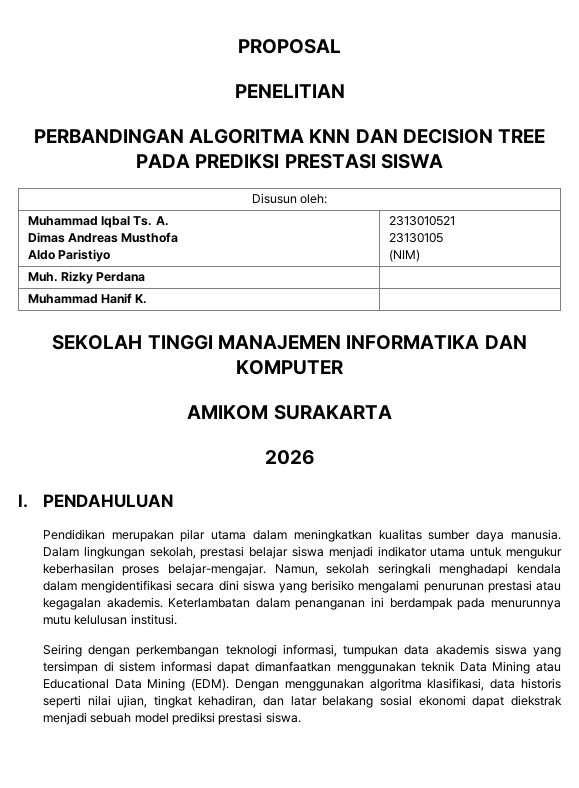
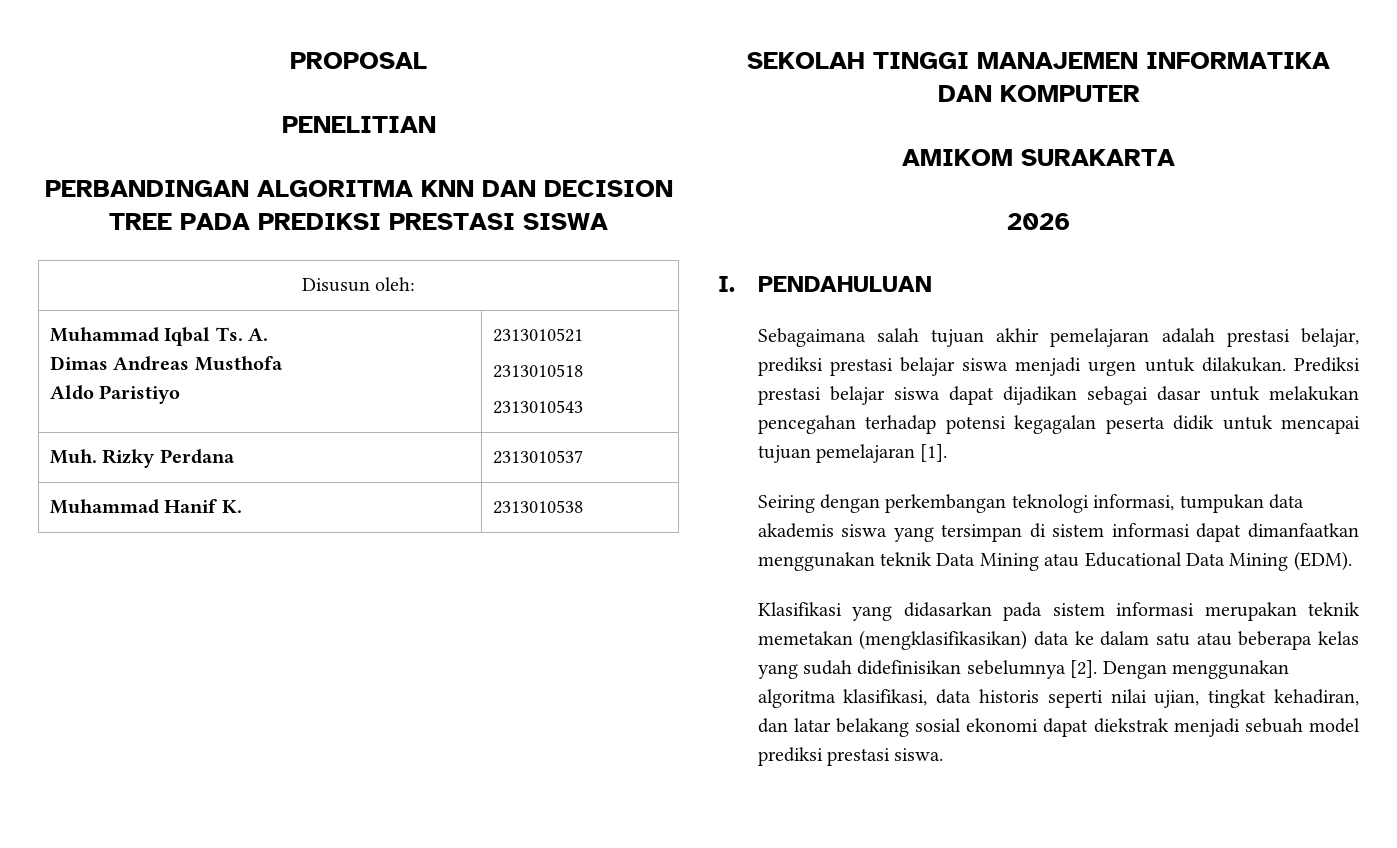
[388,233,443,243] [388,249,420,262] 23130105 // (NIM) -> [492,364,583,378] [492,400,583,414] 2313010518 // 2313010543
(146, 277) none -> [492,450,583,464] 2313010537
(148, 299) none -> [492,500,583,514] 2313010538
[42,529,561,542] [42,546,562,559] [42,563,561,576] [42,580,561,593] [42,597,561,610] [42,614,177,625] Pendidikan merupakan pilar utama dalam meningkatkan kualitas sumber daya manusia. Dalam lingkungan sekolah, prestasi belajar siswa menjadi indikator utama untuk mengukur keberhasilan proses belajar-mengajar. Namun, sekolah seringkali menghadapi kendala dalam mengidentifikasi secara dini siswa yang berisiko mengalami penurunan prestasi atau kegagalan akademis. Keterlambatan dalam penanganan ini berdampak pada menurunnya mutu kelulusan institusi. -> [757,328,1359,347] [757,357,1360,376] [757,386,1359,405] [757,415,1360,434] [757,444,948,463] Sebagaimana salah tujuan akhir pemelajaran adalah prestasi belajar, prediksi prestasi belajar siswa menjadi urgen untuk dilakukan. Prediksi prestasi belajar siswa dapat dijadikan sebagai dasar untuk melakukan pencegahan terhadap potensi kegagalan peserta didik untuk mencapai tujuan pemelajaran [1].
(230, 684) none -> [757,602,1360,621] [757,630,1359,650] [757,660,1098,679] // Klasifikasi yang didasarkan pada sistem informasi merupakan teknik memetakan (mengklasifikasikan) data ke dalam satu atau beberapa kelas yang sudah didefinisikan sebelumnya [2].

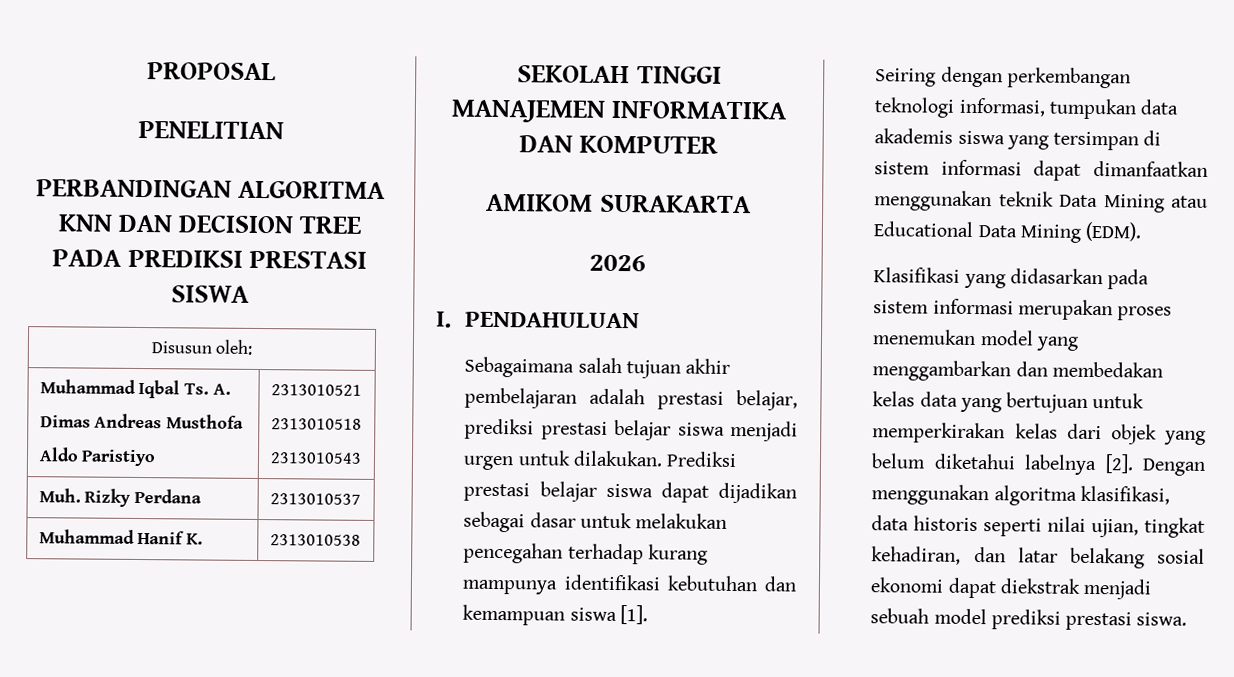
[1050,328,1150,347] pemelajaran -> [464,387,578,409] pembelajaran
[945,415,1360,434] [757,444,916,463] potensi kegagalan peserta didik untuk mencapai tujuan pemelajaran -> [647,544,708,565] [462,574,797,595] [462,604,617,626] kurang mampunya identifikasi kebutuhan dan kemampuan siswa
[1308,602,1360,616] [757,630,1359,650] [757,660,1066,679] teknik memetakan (mengklasifikasikan) data ke dalam satu atau beberapa kelas yang sudah didefinisikan sebelumnya -> [1117,306,1173,321] [872,329,1079,351] [872,360,1163,382] [872,391,1145,413] [872,422,1206,445] [871,453,1098,476] proses menemukan model yang menggambarkan dan membedakan kelas data yang bertujuan untuk memperkirakan kelas dari objek yang belum diketahui labelnya

